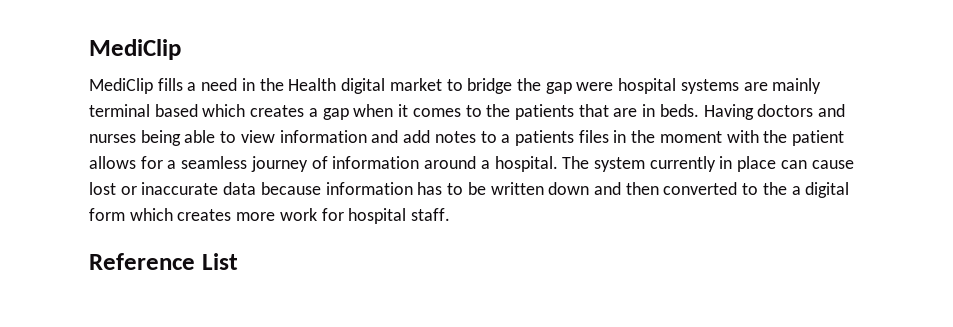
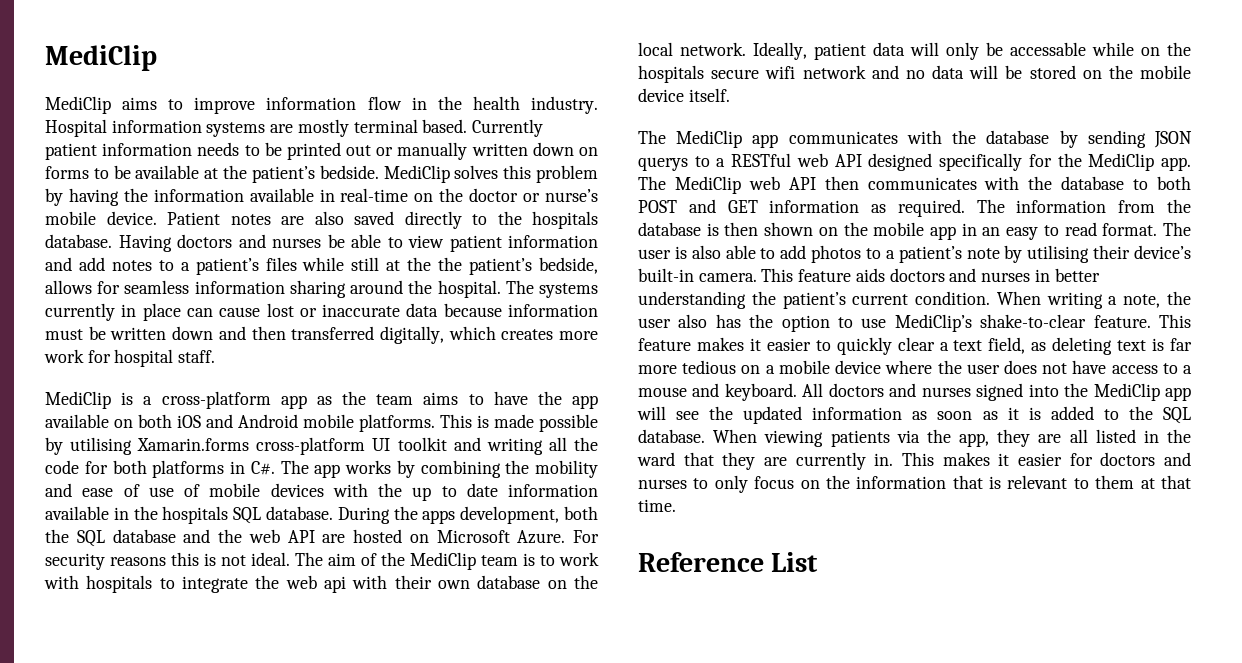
[157,78,822,94] [89,104,699,120] fills a need in the Health digital market to bridge the gap were hospital systems are mainly terminal based which creates a gap when it comes to the patients that are in beds. -> [122,96,598,114] [45,119,544,137] [45,142,598,160] [45,165,598,183] [45,188,599,206] [45,211,598,229] [45,234,112,248] aims to improve information flow in the health industry. Hospital information systems are mostly terminal based. Currently patient information needs to be printed out or manually written down on forms to be available at the patient’s bedside. MediClip solves this problem by having the information available in real-time on the doctor or nurse’s mobile device. Patient notes are also saved directly to the hospitals database.
[140,130,181,146] being -> [327,234,345,248] be
(275, 136) none -> [449,235,502,252] patient
[514,130,845,146] [89,156,490,172] patients files in the moment with the patient allows for a seamless journey of information around a -> [195,257,598,275] [45,280,433,298] patient’s files while still at the the patient’s bedside, allows for seamless information sharing around the
[593,157,645,172] system -> [539,283,598,298] systems
[417,182,464,195] has to -> [45,329,83,340] must
[663,182,850,198] [89,208,125,221] converted to the a digital form -> [291,326,444,344] transferred digitally,
(451, 214) none -> [45,391,599,409] [45,414,598,432] [45,437,598,455] [45,460,598,478] [45,483,598,501] [45,506,598,524] [45,529,599,547] [45,552,599,570] [44,575,598,593] [638,42,1191,60] [638,65,1191,83] [638,88,730,102] [638,130,1192,148] [638,153,1191,171] [638,176,1191,194] [638,199,1191,217] [638,222,1191,240] [638,245,1191,263] [638,268,1100,282] [638,291,1191,309] [638,314,1191,332] [638,337,1192,355] [638,360,1192,374] [638,383,1191,401] [637,406,1191,424] [638,429,1191,447] [637,452,1191,470] [638,475,1191,493] [638,499,676,512] // MediClip is a cross-platform app as the team aims to have the app available on both iOS and Android mobile platforms. This is made possible by utilising Xamarin.forms cross-platform UI toolkit and writing all the code for both platforms in C#. The app works by combining the mobility and ease of use of mobile devices with the up to date information available in the hospitals SQL database. During the apps development, both the SQL database and the web API are hosted on Microsoft Azure. For security reasons this is not ideal. The aim of the MediClip team is to work with hospitals to integrate the web api with their own database on the local network. Ideally, patient data will only be accessable while on the hospitals secure wifi network and no data will be stored on the mobile device itself. // The MediClip app communicates with the database by sending JSON querys to a RESTful web API designed specifically for the MediClip app. The MediClip web API then communicates with the database to both POST and GET information as required. The information from the database is then shown on the mobile app in an easy to read format. The user is also able to add photos to a patient’s note by utilising their device’s built-in camera. This feature aids doctors and nurses in better understanding the patient’s current condition. When writing a note, the user also has the option to use MediClip’s shake-to-clear feature. This feature makes it easier to quickly clear a text field, as deleting text is far more tedious on a mobile device where the user does not have access to a mouse and keyboard. All doctors and nurses signed into the MediClip app will see the updated information as soon as it is added to the SQL database. When viewing patients via the app, they are all listed in the ward that they are currently in. This makes it easier for doctors and nurses to only focus on the information that is relevant to them at that time.

